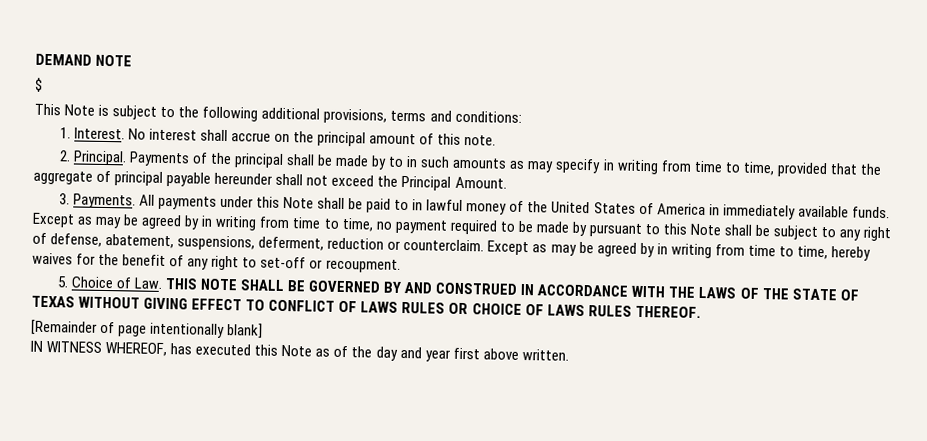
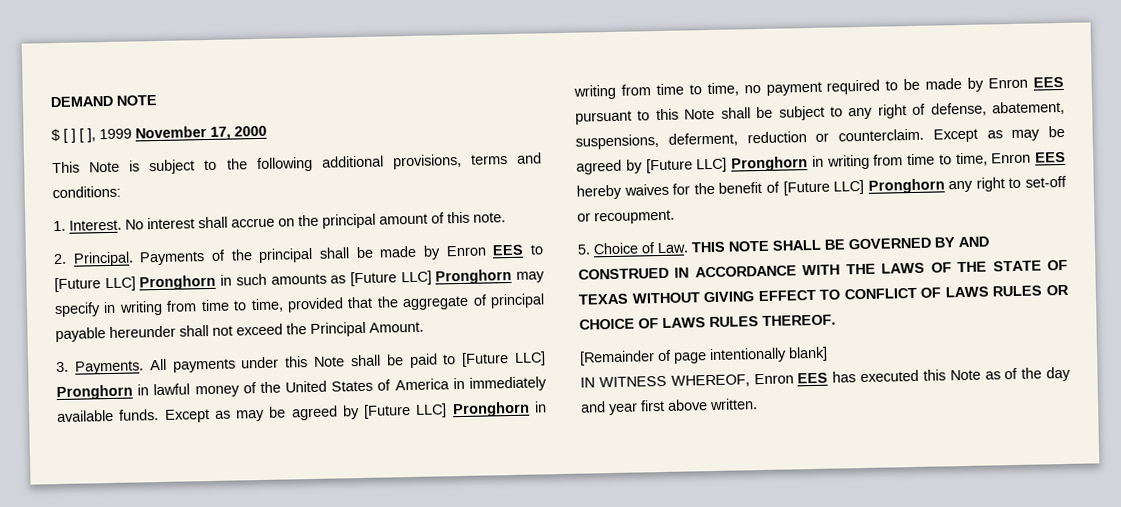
(43, 84) none -> [63,125,267,143] [ ] [ ], 1999 November 17, 2000
[388,156,405,167] to -> [445,244,544,257] [54,274,217,293] Enron EES to [Future LLC] Pronghorn
(526, 165) none -> [349,268,513,287] [Future LLC] Pronghorn
(410, 205) none -> [461,351,546,367] [56,384,133,401] [Future LLC] Pronghorn
(201, 222) none -> [363,401,530,419] [Future LLC] Pronghorn
(587, 229) none -> [988,76,1064,89] Enron EES
[656,243,828,260] in writing from time to time, -> [645,151,1066,174] [Future LLC] Pronghorn in writing from time to time, Enron EES
(185, 261) none -> [782,178,945,196] [Future LLC] Pronghorn
(168, 349) none -> [753,372,829,385] Enron EES

